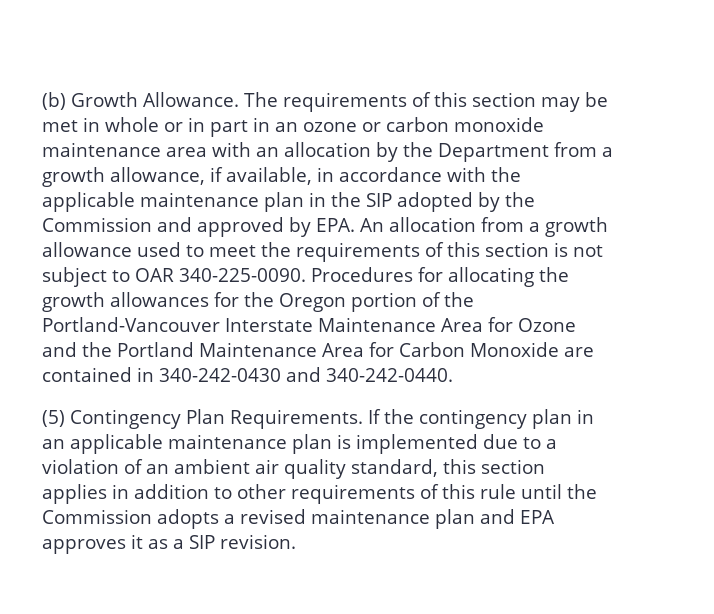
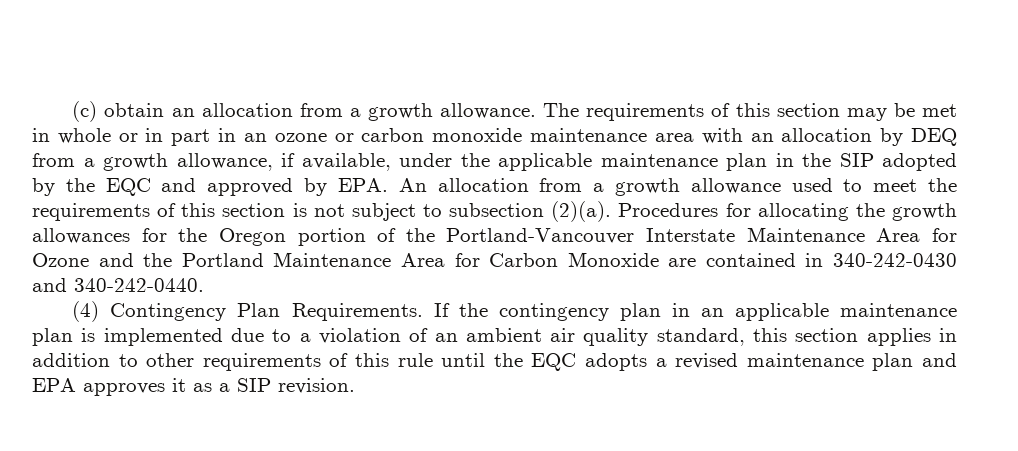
[42,92,239,110] (b) Growth Allowance. -> [72,101,537,122] (c) obtain an allocation from a growth allowance.
[403,142,549,162] the Department -> [911,128,958,146] DEQ
[317,167,486,182] in accordance with -> [399,153,452,167] under
[42,217,152,232] Commission -> [105,178,151,196] EQC
[135,268,306,282] OAR 340-225-0090. -> [449,201,612,222] subsection (2)(a).
[42,410,65,427] (5) -> [72,301,100,322] (4)
[42,509,152,524] Commission -> [531,353,577,371] EQC

